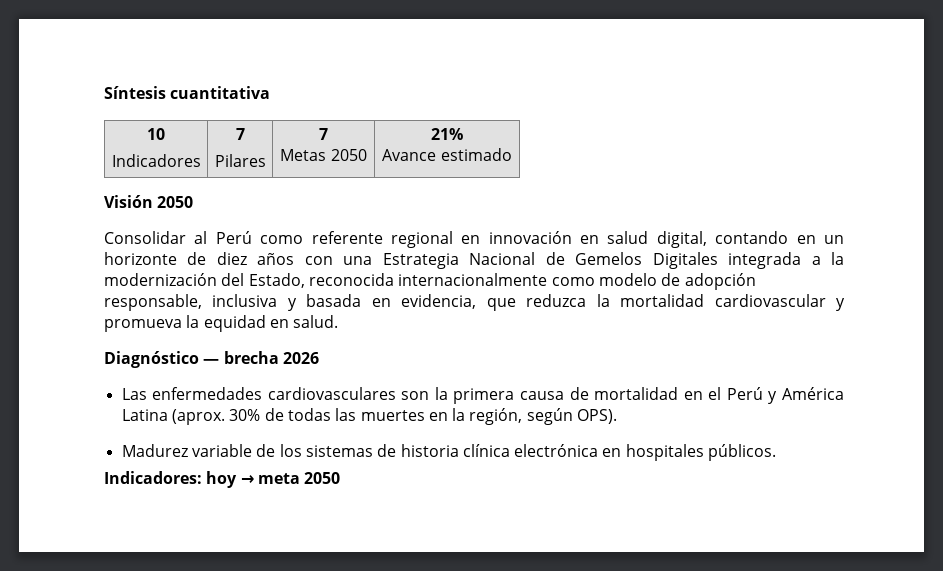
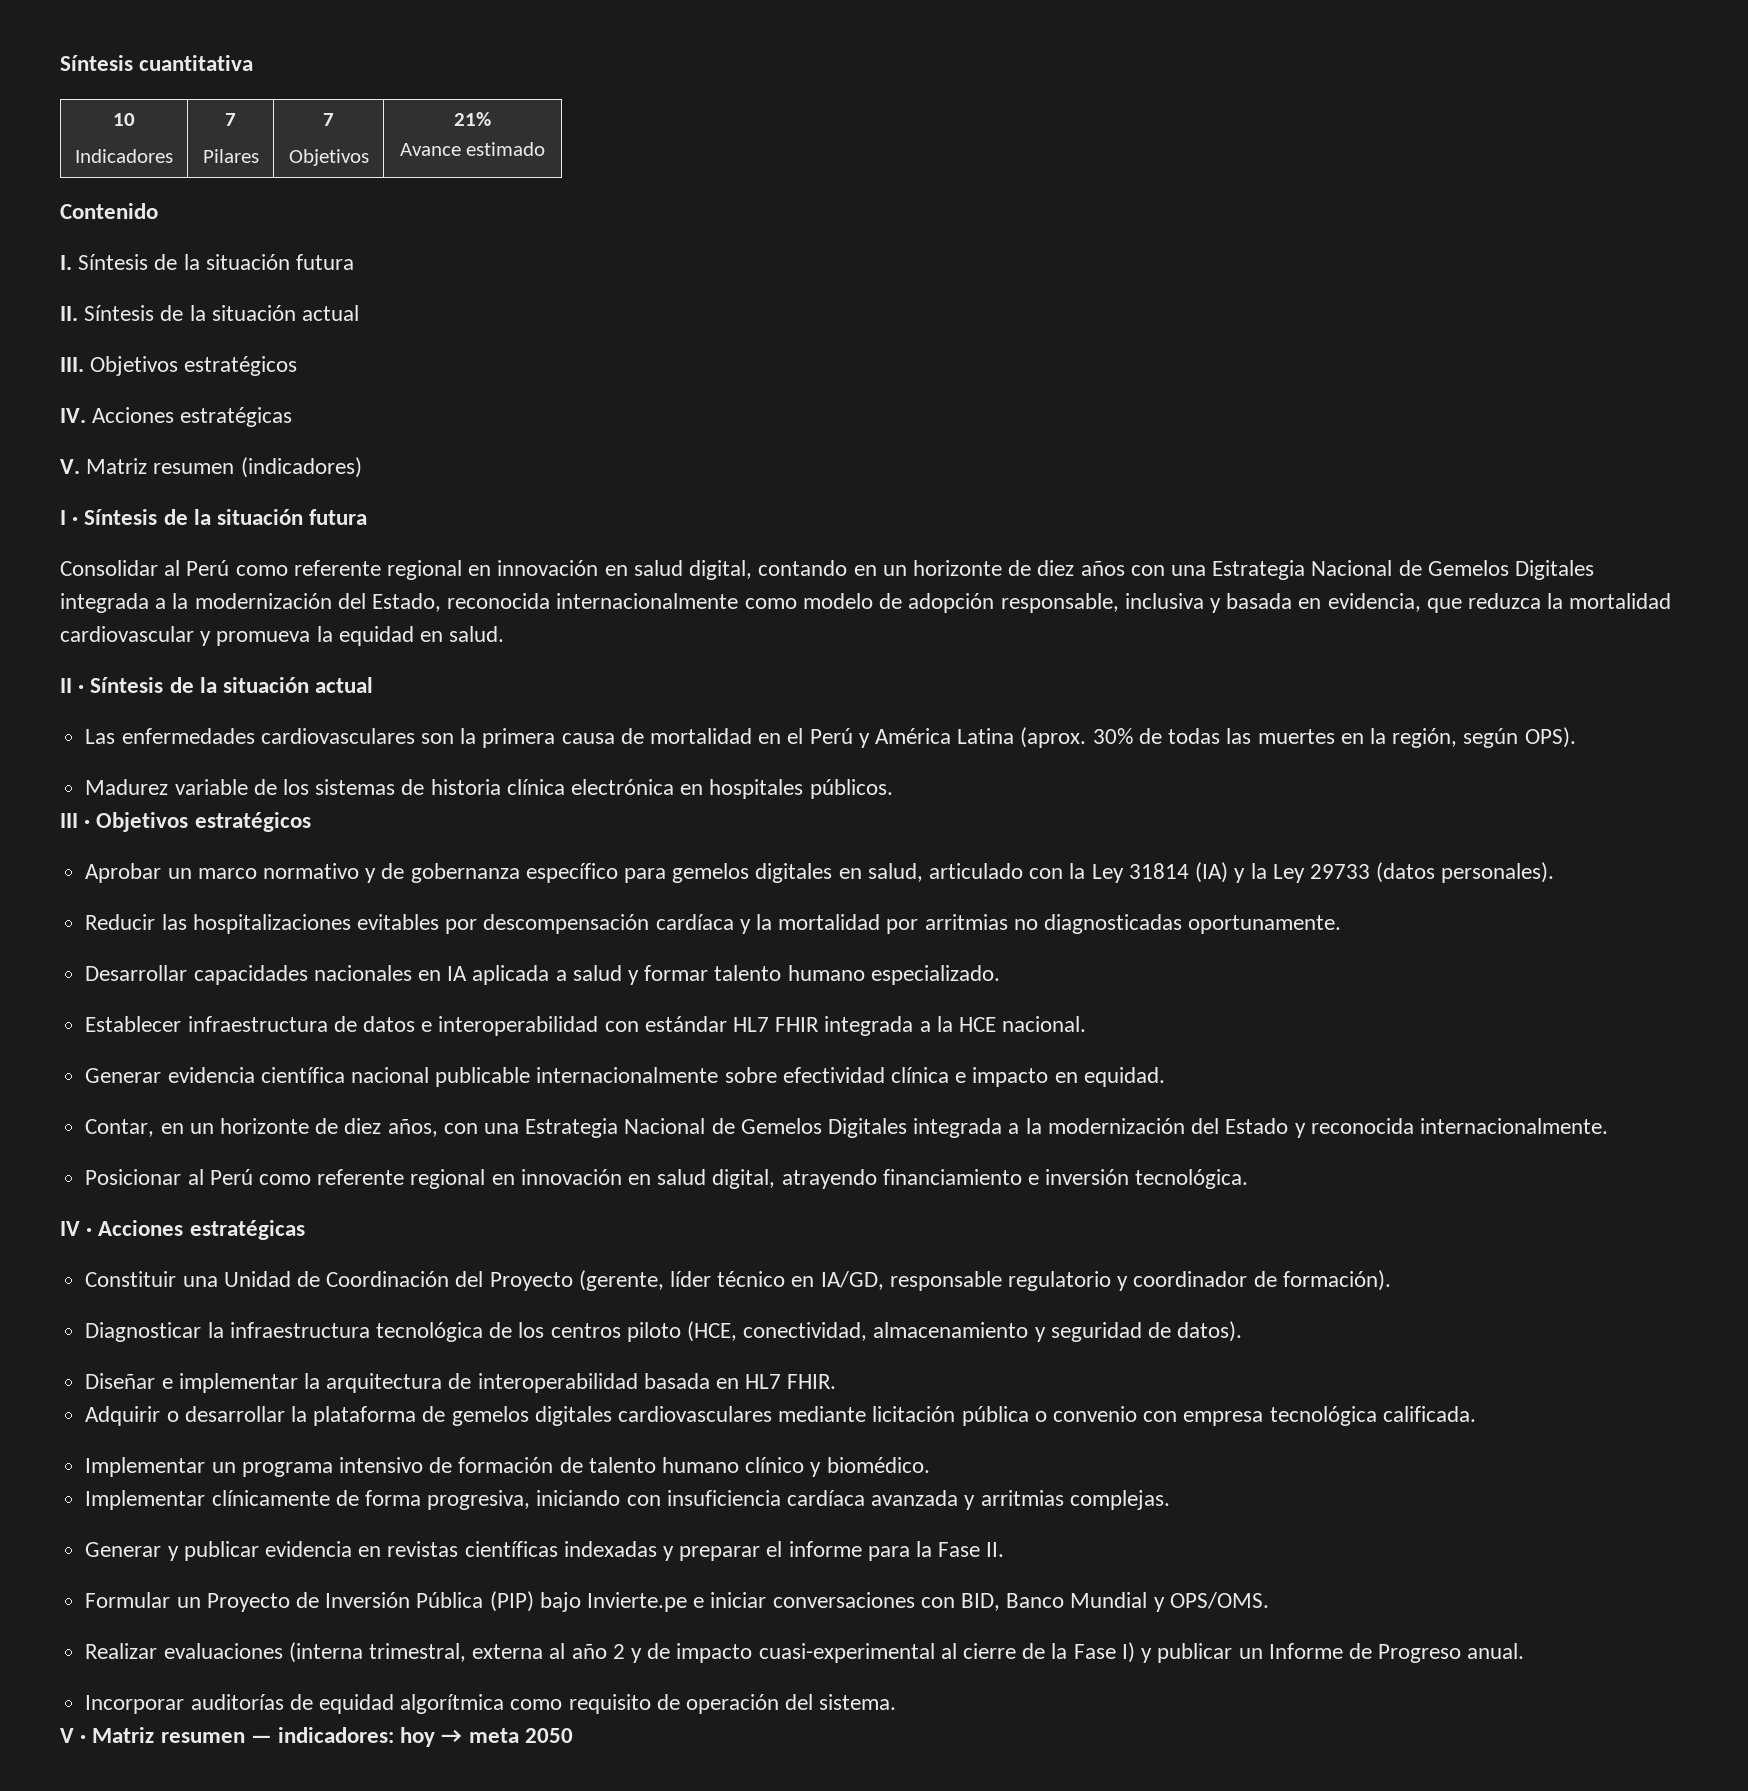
[280,149,367,161] Metas 2050 -> [288,149,369,166] Objetivos
[104,195,194,208] Visión 2050 -> [60,203,158,219] [60,254,355,270] [60,305,360,321] [60,356,298,376] [60,407,293,427] [60,457,362,478] [60,509,368,525] Contenido // I. Síntesis de la situación futura // II. Síntesis de la situación actual // III. Objetivos estratégicos // IV. Acciones estratégicas // V. Matriz resumen (indicadores) // I · Síntesis de la situación futura
[104,351,319,368] Diagnóstico — brecha 2026 -> [60,677,374,693] II · Síntesis de la situación actual
[104,471,202,484] Indicadores: -> [60,812,311,832] [85,862,1555,883] [85,914,1342,934] [85,965,1000,985] [85,1016,1087,1036] [85,1067,1165,1087] [85,1118,1608,1138] [85,1169,1249,1189] [60,1220,305,1240] [85,1270,1391,1291] [85,1321,1243,1342] [85,1373,837,1393] [85,1406,1476,1426] [85,1457,930,1477] [85,1490,1170,1510] [85,1541,1005,1561] [85,1591,1269,1612] [85,1642,1525,1663] [85,1694,897,1714] [60,1727,395,1743] III · Objetivos estratégicos // Aprobar un marco normativo y de gobernanza específico para gemelos digitales en salud, articulado con la Ley 31814 (IA) y la Ley 29733 (datos personales). // Reducir las hospitalizaciones evitables por descompensación cardíaca y la mortalidad por arritmias no diagnosticadas oportunamente. // Desarrollar capacidades nacionales en IA aplicada a salud y formar talento humano especializado. // Establecer infraestructura de datos e interoperabilidad con estándar HL7 FHIR integrada a la HCE nacional. // Generar evidencia científica nacional publicable internacionalmente sobre efectividad clínica e impacto en equidad. // Contar, en un horizonte de diez años, con una Estrategia Nacional de Gemelos Digitales integrada a la modernización del Estado y reconocida internacionalmente. // Posicionar al Perú como referente regional en innovación en salud digital, atrayendo financiamiento e inversión tecnológica. // IV · Acciones estratégicas // Constituir una Unidad de Coordinación del Proyecto (gerente, líder técnico en IA/GD, responsable regulatorio y coordinador de formación). // Diagnosticar la infraestructura tecnológica de los centros piloto (HCE, conectividad, almacenamiento y seguridad de datos). // Diseñar e implementar la arquitectura de interoperabilidad basada en HL7 FHIR. // Adquirir o desarrollar la plataforma de gemelos digitales cardiovasculares mediante licitación pública o convenio con empresa tecnológica calificada. // Implementar un programa intensivo de formación de talento humano clínico y biomédico. // Implementar clínicamente de forma progresiva, iniciando con insuficiencia cardíaca avanzada y arritmias complejas. // Generar y publicar evidencia en revistas científicas indexadas y preparar el informe para la Fase II. // Formular un Proyecto de Inversión Pública (PIP) bajo Invierte.pe e iniciar conversaciones con BID, Banco Mundial y OPS/OMS. // Realizar evaluaciones (interna trimestral, externa al año 2 y de impacto cuasi-experimental al cierre de la Fase I) y publicar un Informe de Progreso anual. // Incorporar auditorías de equidad algorítmica como requisito de operación del sistema. // V · Matriz resumen — indicadores:

